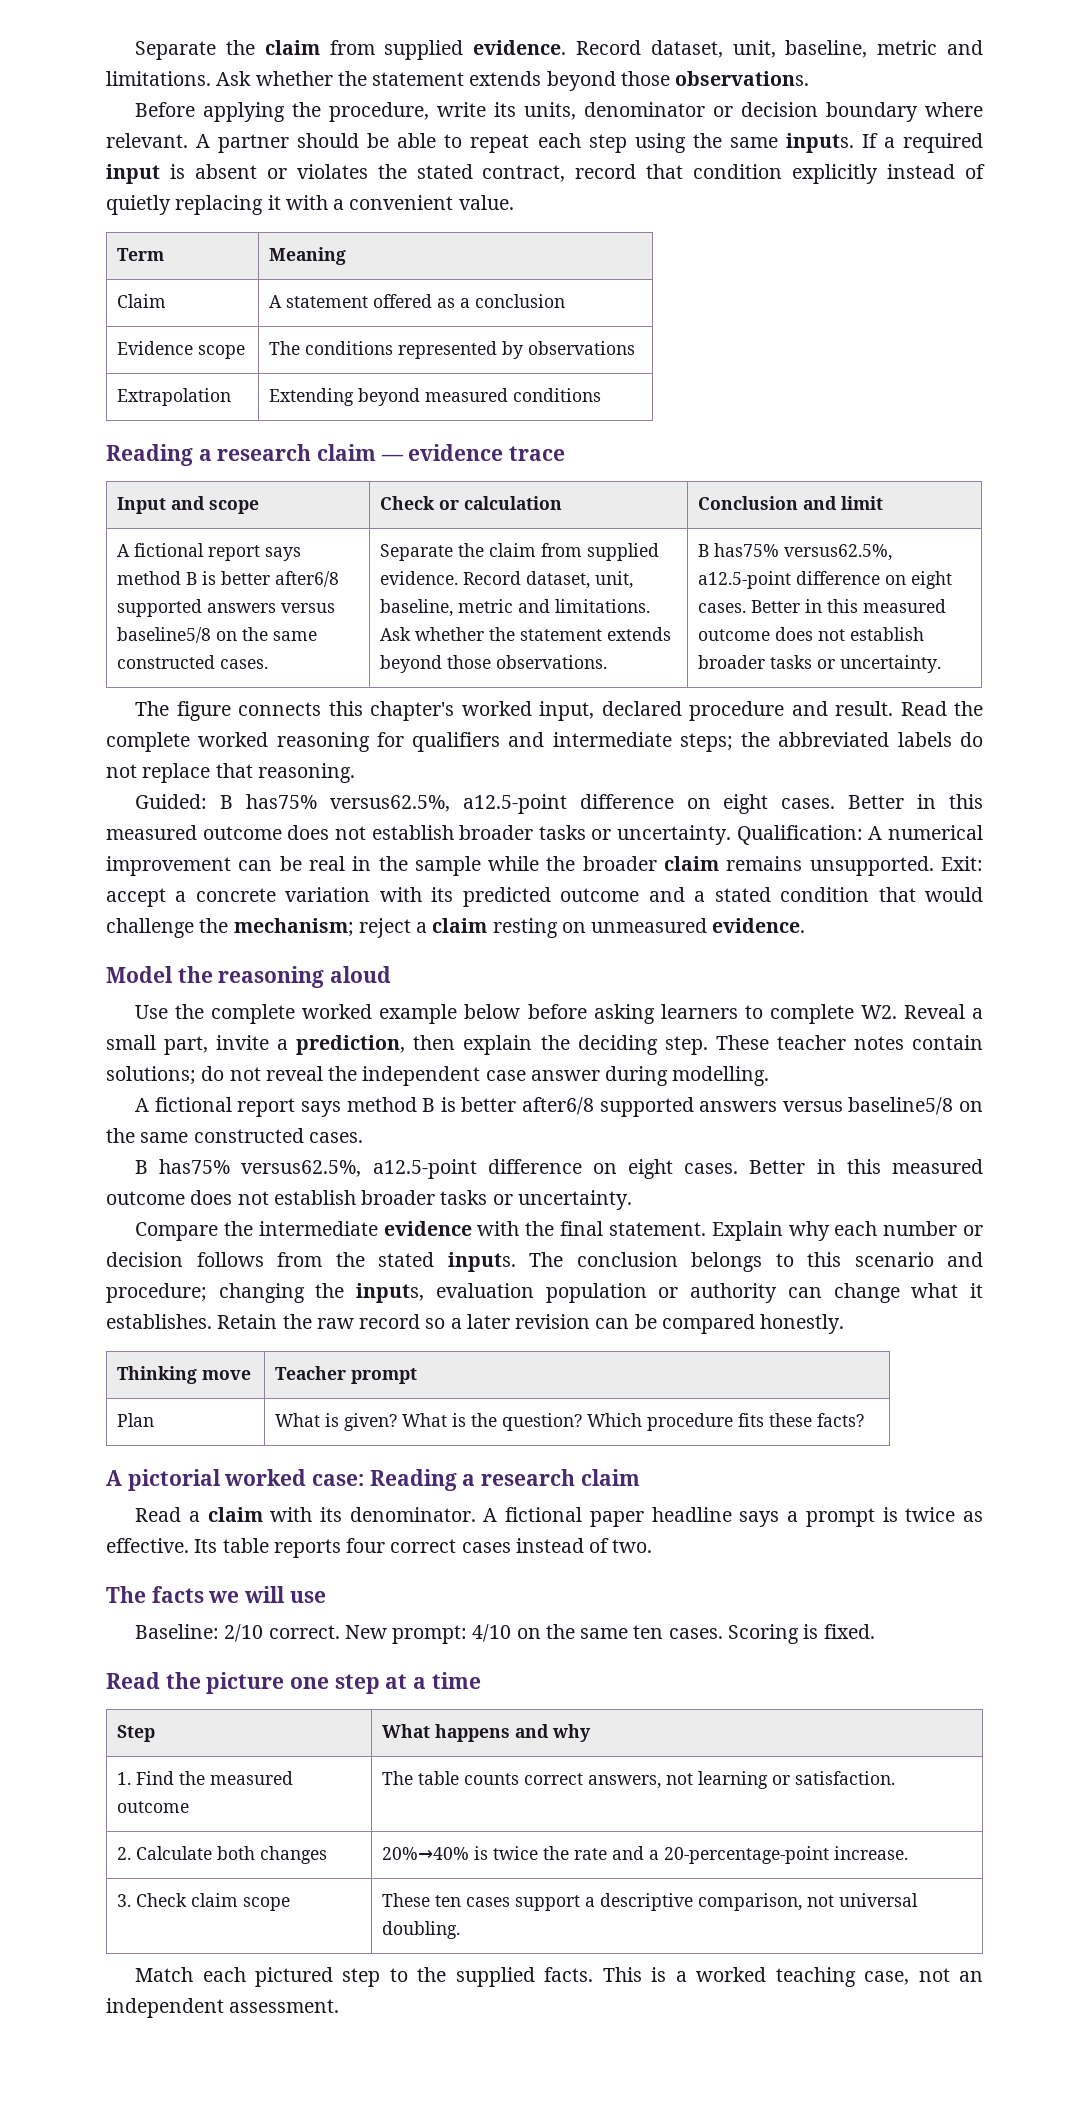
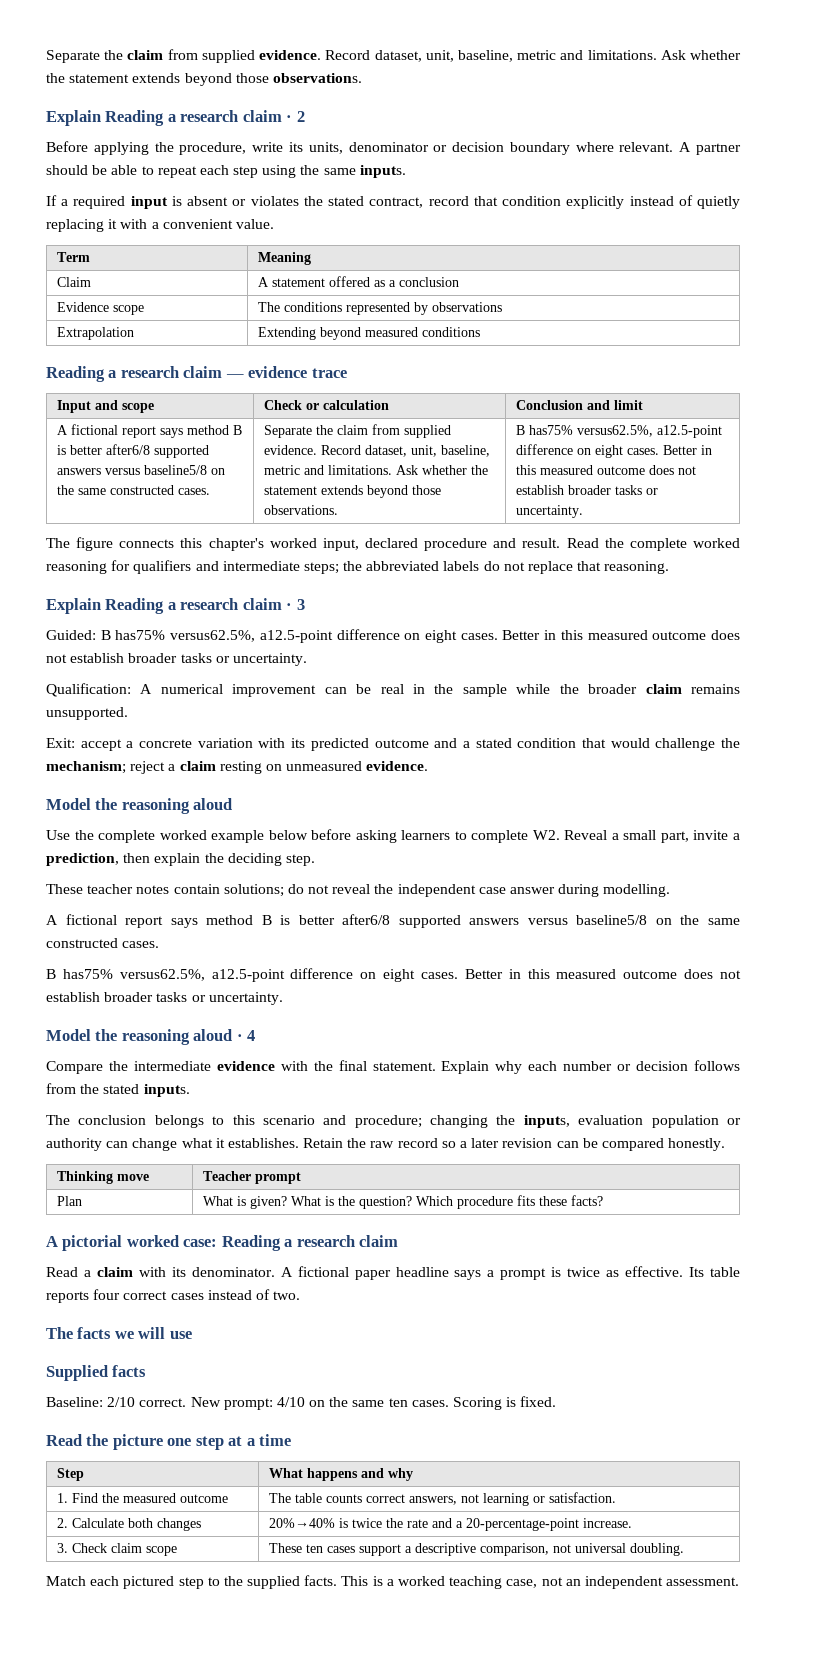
(810, 78) none -> [46,110,305,126] // Explain Reading a research claim · 2
(854, 143) none -> (406, 171) //
(355, 773) none -> [46,598,305,614] // Explain Reading a research claim · 3
(732, 835) none -> (307, 659) //
(934, 866) none -> (128, 713) //
(708, 1045) none -> (315, 860) //
(632, 1200) none -> [46,1029,256,1045] // Model the reasoning aloud · 4
(516, 1262) none -> (190, 1090) //
(326, 1597) none -> [46,1365,147,1381] // Supplied facts

